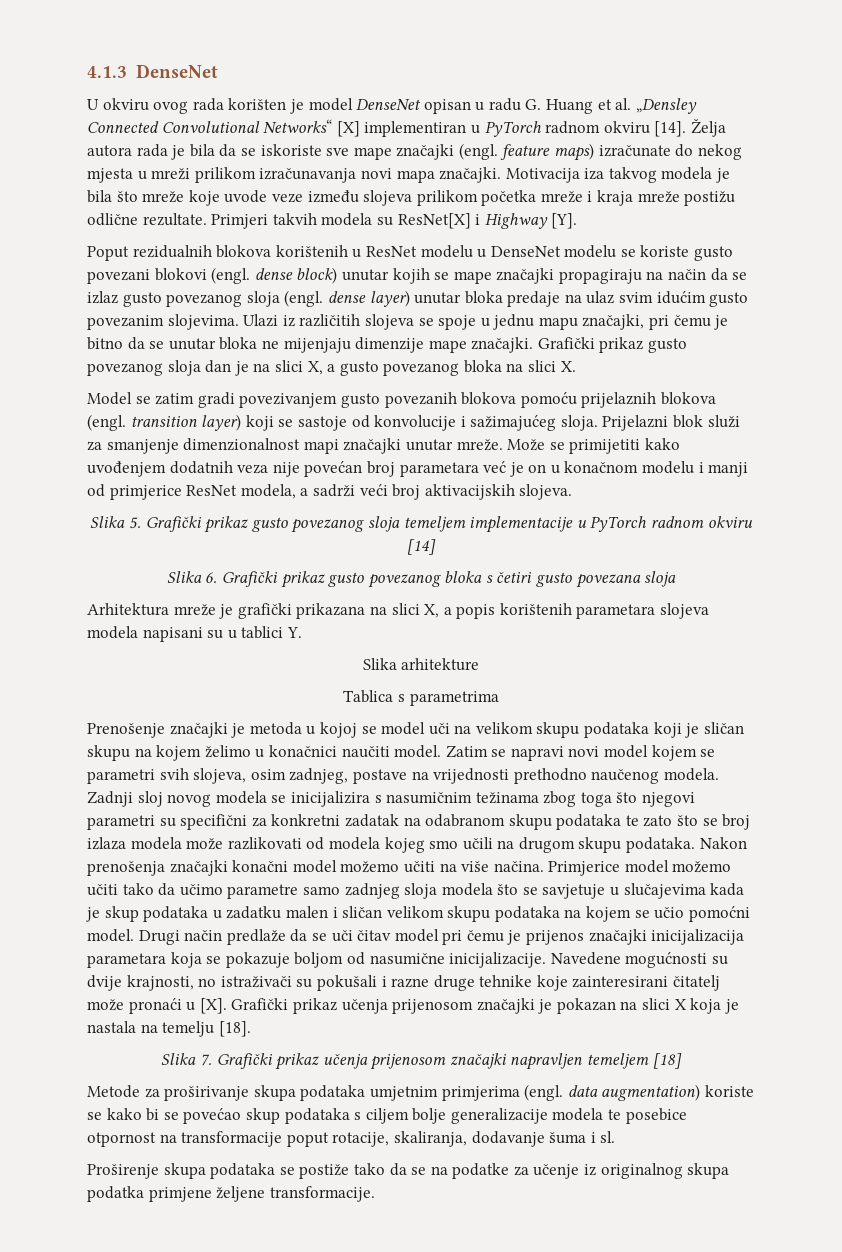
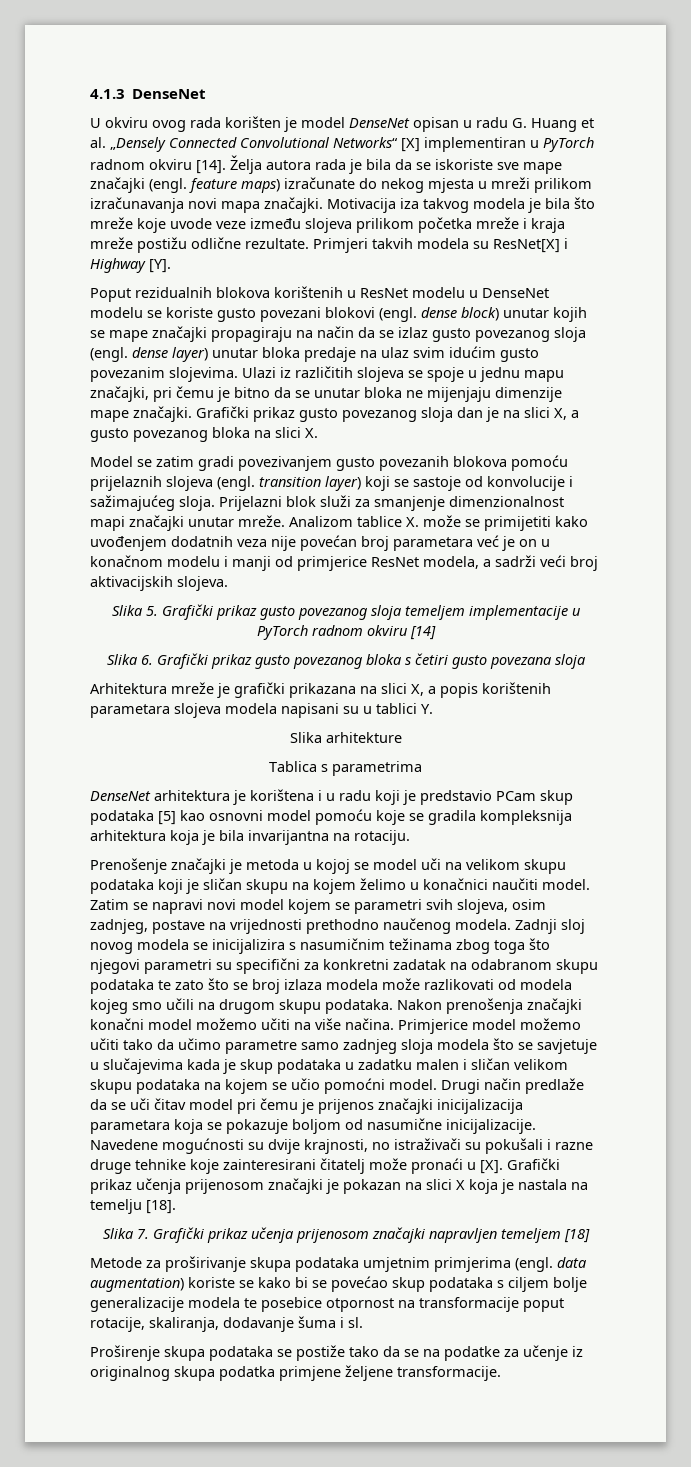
[635,98,697,114] „Densley -> [110,137,166,152] „Densely
[660,392,716,405] blokova -> [166,476,213,491] slojeva
[507,439,546,451] Može -> [289,515,461,527] Analizom tablice X. može
(499, 698) none -> [90,789,573,805] [90,809,572,825] [90,830,410,845] // DenseNet arhitektura je korištena i u radu koji je predstavio PCam skup podataka [5] kao osnovni model pomoću koje se gradila kompleksnija arhitektura koja je bila invarijantna na rotaciju.

